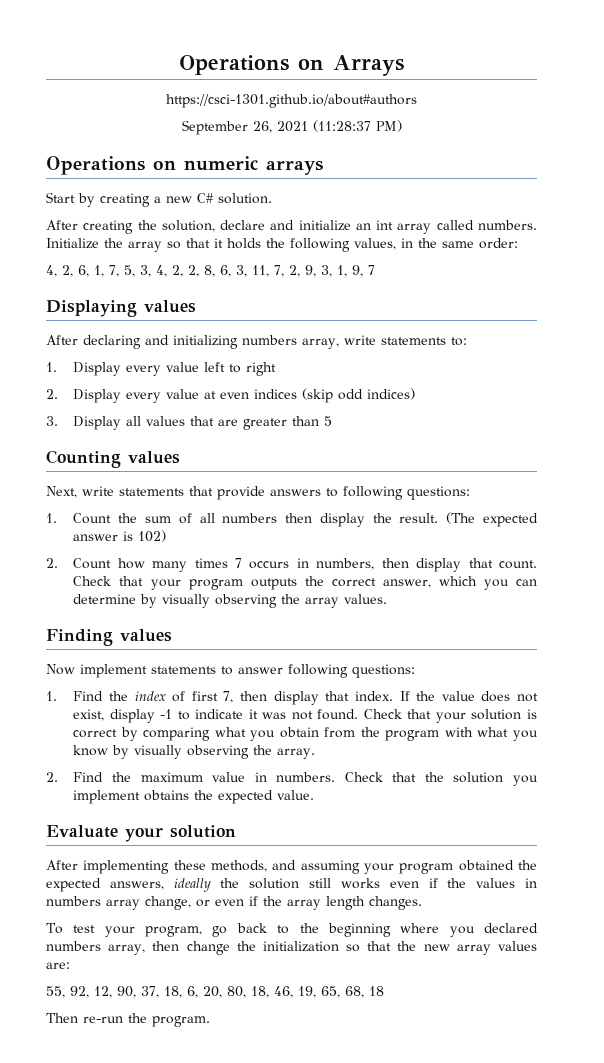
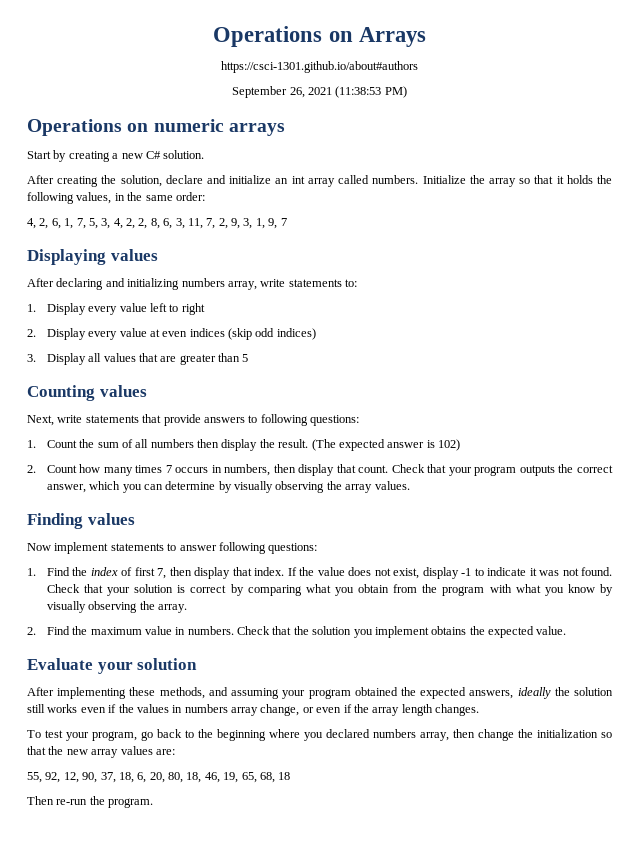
[312,120,371,132] (11:28:37 -> [335,86,382,98] (11:38:53

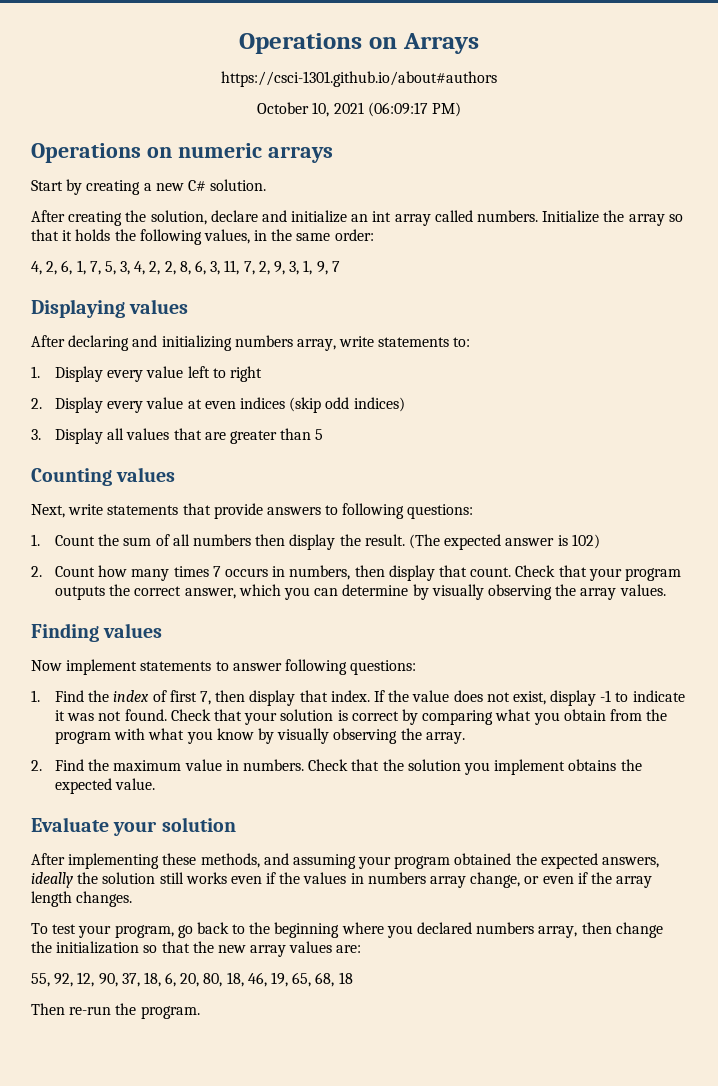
[232,86,382,98] September 26, 2021 (11:38:53 -> [257,102,428,117] October 10, 2021 (06:09:17

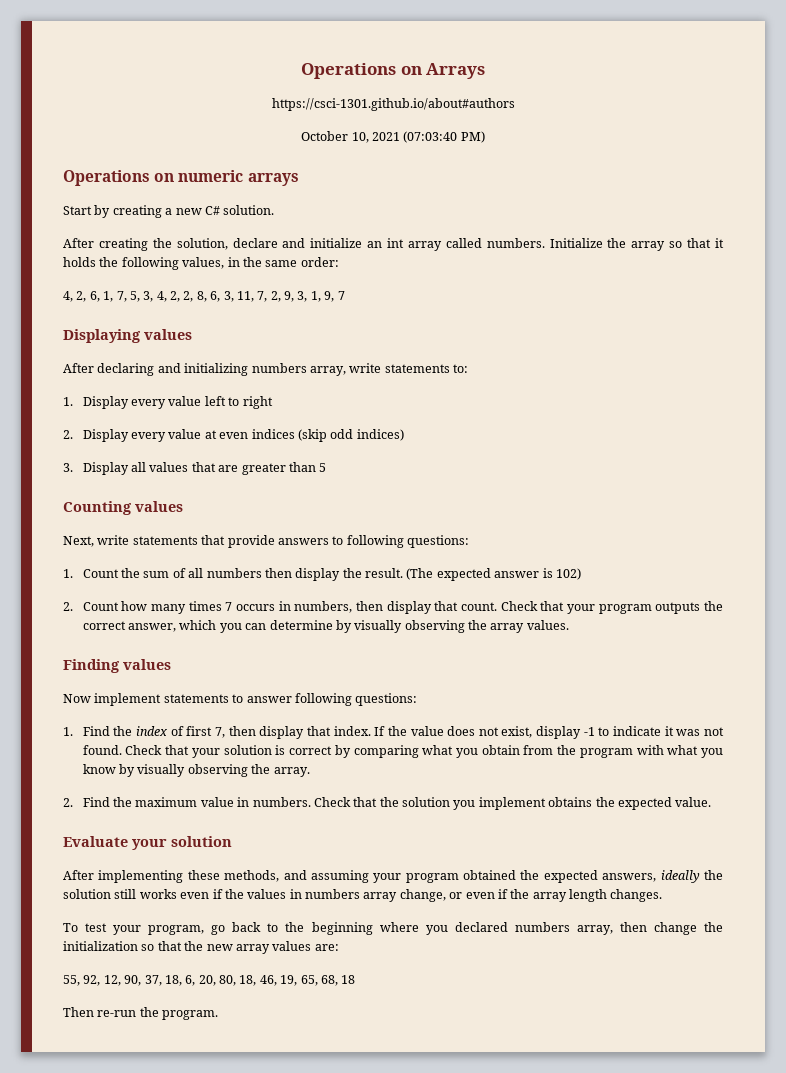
[367,102,428,117] (06:09:17 -> [403,131,458,143] (07:03:40

